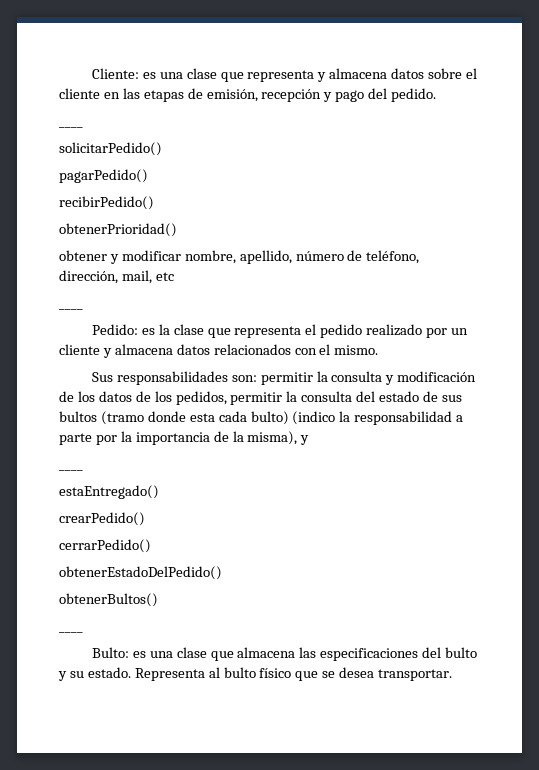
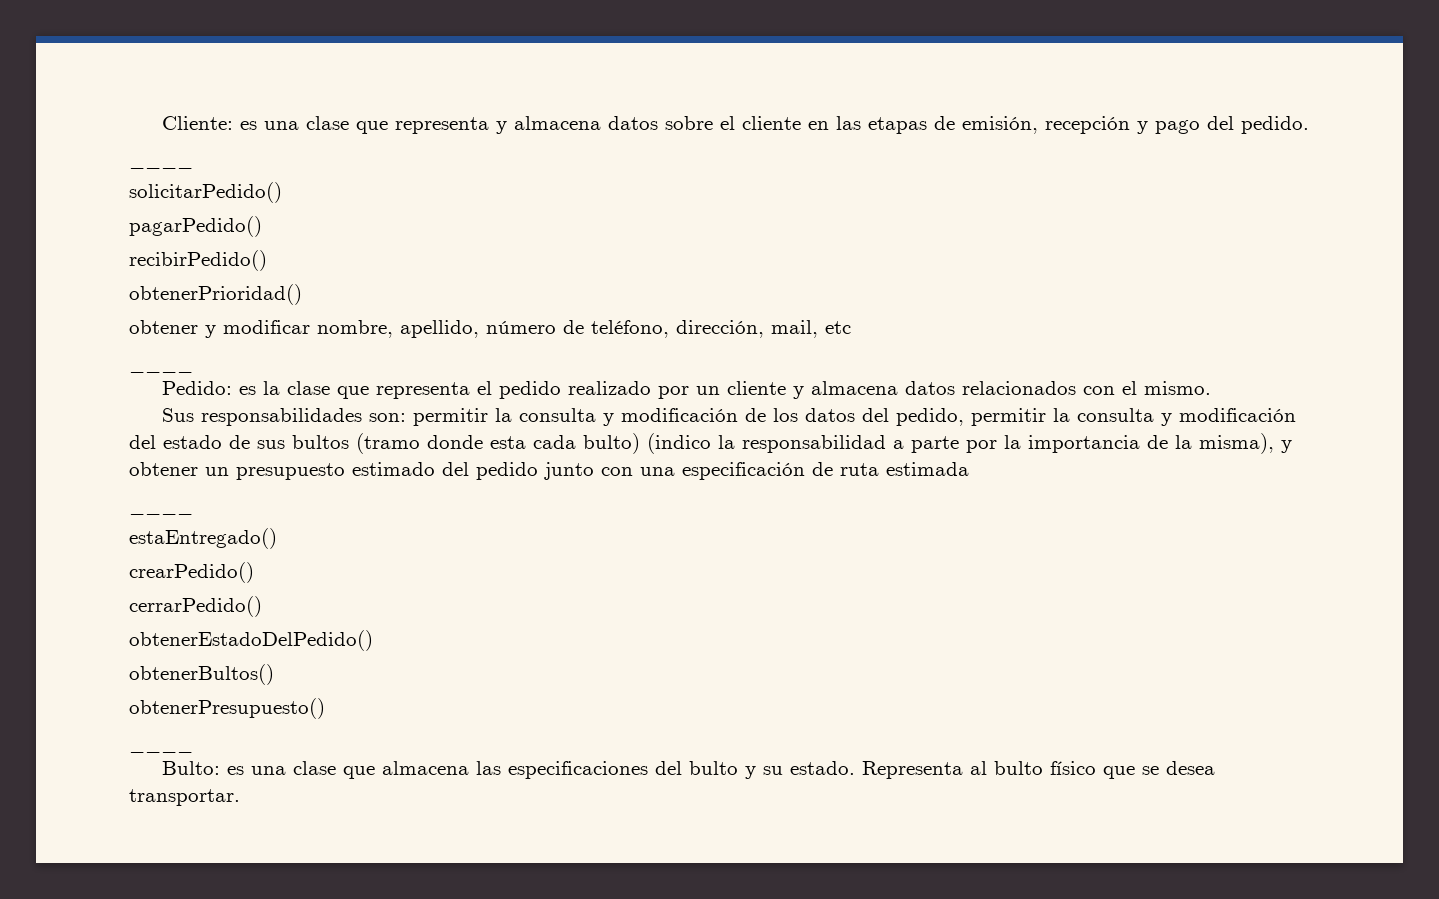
[135,391,353,405] de los pedidos, permitir la consulta -> [861,408,1296,426] del pedido, permitir la consulta y modificación
(310, 440) none -> [129,462,969,480] obtener un presupuesto estimado del pedido junto con una especificación de ruta estimada
(158, 600) none -> [129,698,325,719] // obtenerPresupuesto()

